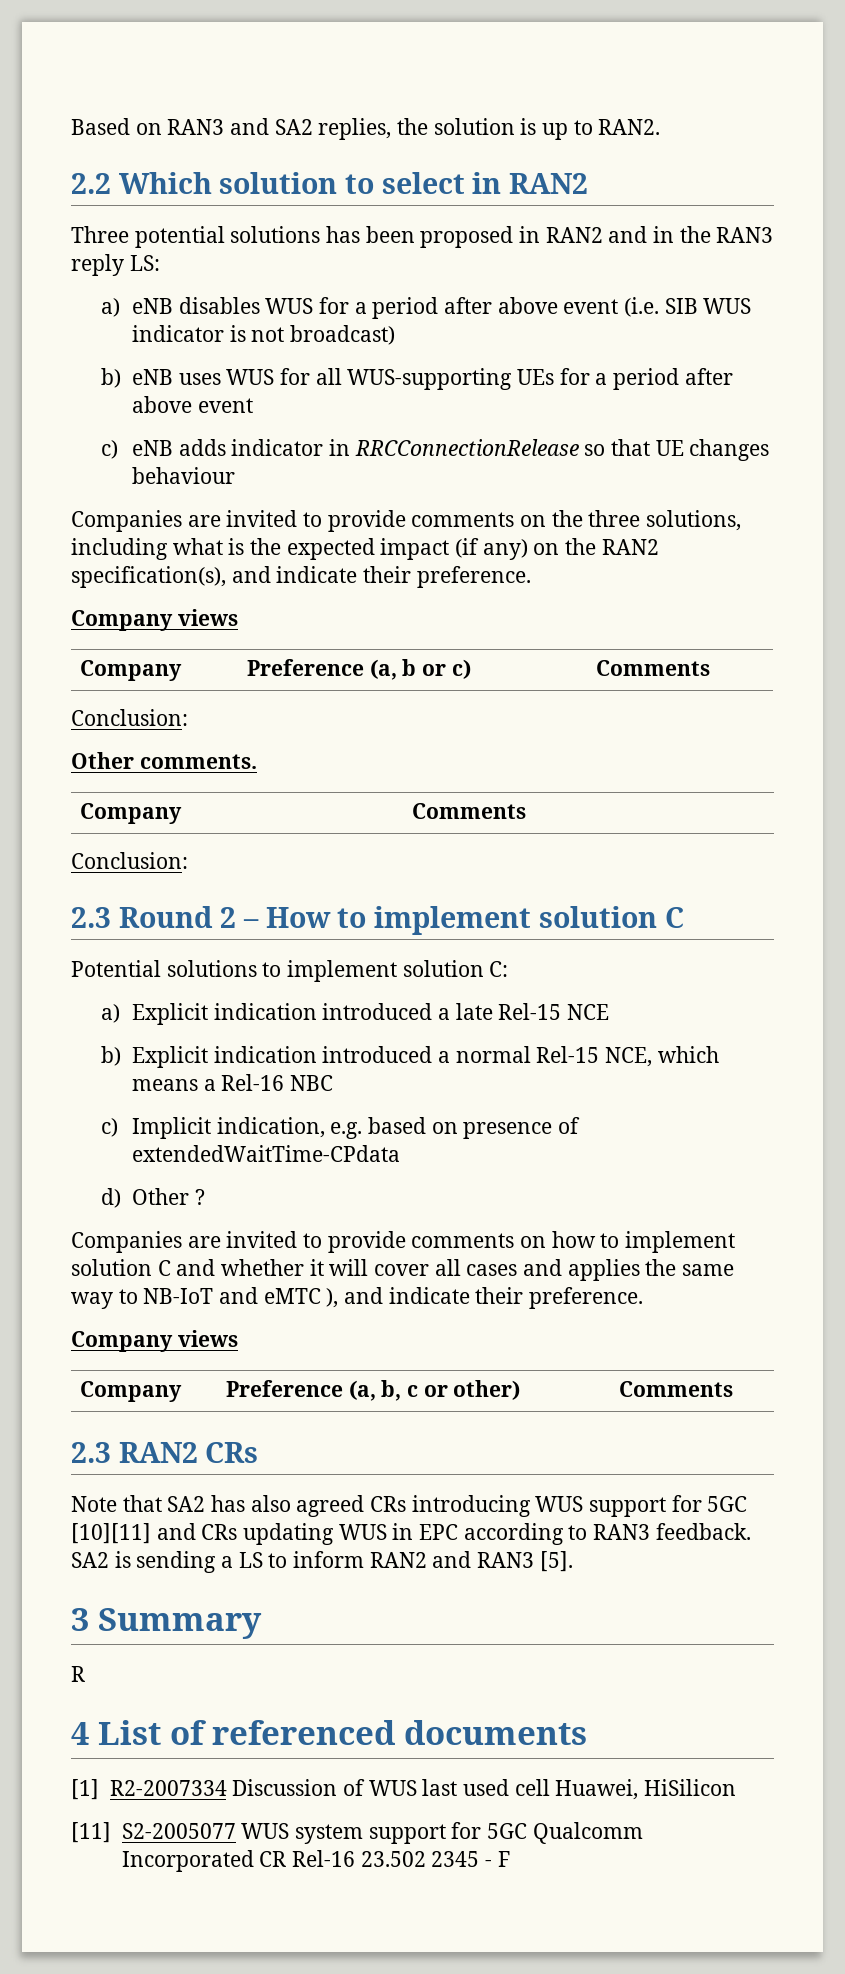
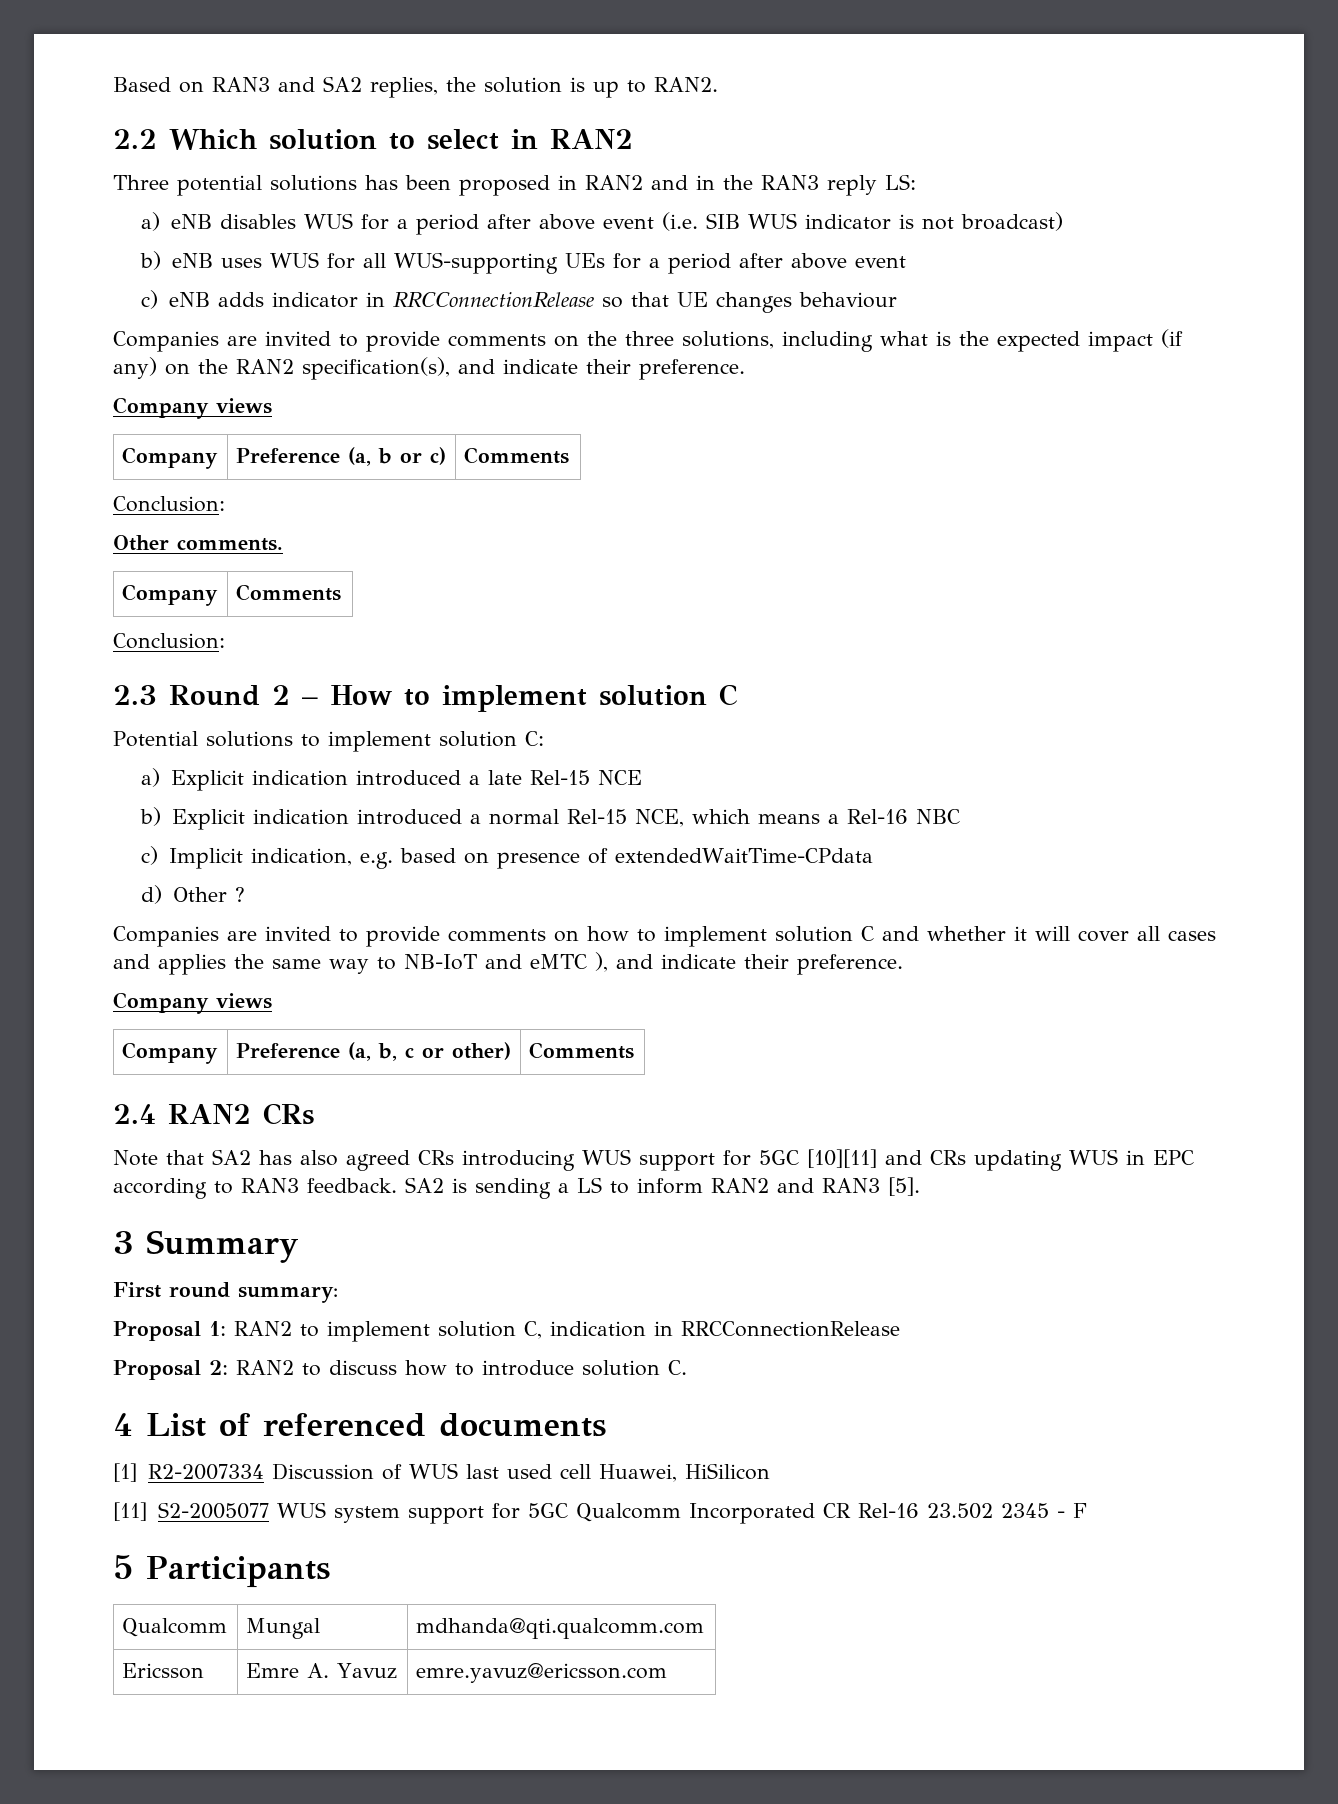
[71,1442,111,1463] 2.3 -> [113,1104,156,1124] 2.4
[71,1666,85,1682] R -> [113,1282,338,1303] [113,1321,900,1342] [113,1360,687,1380] First round summary: // Proposal 1: RAN2 to implement solution C, indication in RRCConnectionRelease // Proposal 2: RAN2 to discuss how to introduce solution C.
(510, 1859) none -> [113,1555,330,1588] [122,1618,228,1637] [246,1618,321,1639] [416,1618,705,1639] [122,1663,205,1679] [246,1663,398,1679] [416,1663,668,1683] // 5 Participants // Qualcomm | Mungal | mdhanda@qti.qualcomm.com // Ericsson | Emre A. Yavuz | emre.yavuz@ericsson.com

